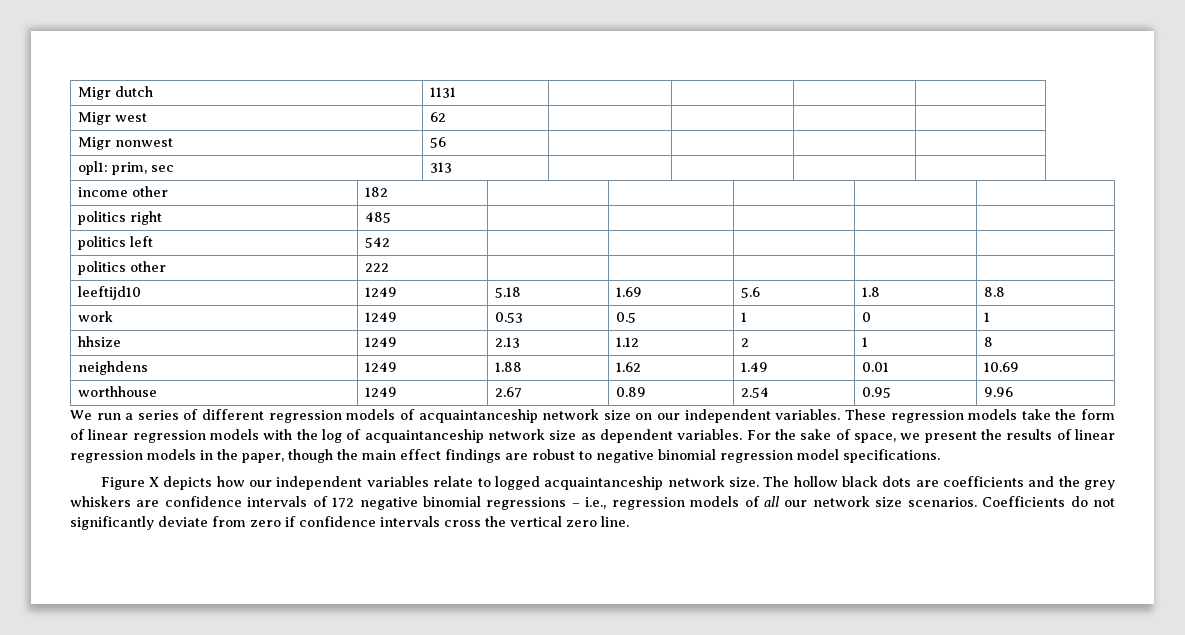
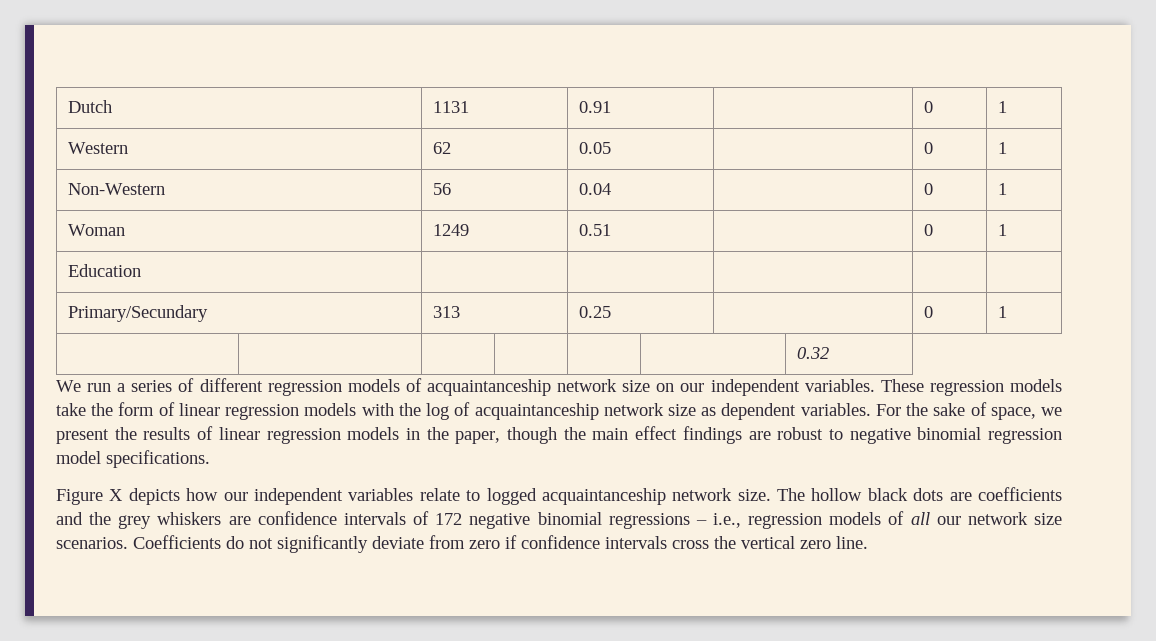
[77,86,153,100] Migr dutch -> [67,100,112,113] Dutch
[77,112,147,125] [429,112,446,122] [77,137,173,150] [429,137,446,148] [77,161,174,175] [429,162,452,173] [77,186,168,197] [364,187,388,197] [77,211,162,225] [364,212,391,223] [77,236,153,250] [364,237,390,248] [77,261,166,275] [364,263,389,272] [77,286,141,300] [364,287,397,297] [494,287,521,298] [615,287,642,297] [740,287,760,298] [861,287,880,297] [983,287,1005,297] [77,311,113,322] [364,312,397,322] [494,312,523,323] [615,312,636,323] [740,312,747,322] [861,312,871,322] [983,312,990,322] [77,336,121,347] [364,337,397,347] [494,337,520,348] [615,337,639,347] [740,338,749,347] [861,337,868,347] [983,337,993,347] [77,361,148,375] [364,362,397,372] [494,362,522,372] [615,362,641,372] [740,362,768,372] [861,362,889,372] [983,362,1019,372] [77,386,157,397] [364,387,397,397] [494,387,522,398] [615,387,646,397] [740,387,769,398] [861,387,891,398] [983,387,1013,397] | | | // Migr west | 62 | | | | // Migr nonwest | 56 | | | | // opl1: prim, sec | 313 | | | | // income other | 182 | | | | | // politics right | 485 | | | | | // politics left | 542 | | | | | // politics other | 222 | | | | | // leeftijd10 | 1249 | 5.18 | 1.69 | 5.6 | 1.8 | 8.8 // work | 1249 | 0.53 | 0.5 | 1 | 0 | 1 // hhsize | 1249 | 2.13 | 1.12 | 2 | 1 | 8 // neighdens | 1249 | 1.88 | 1.62 | 1.49 | 0.01 | 10.69 // worthhouse | 1249 | 2.67 | 0.89 | 2.54 | 0.95 | 9.96 -> [578,101,611,113] [923,101,933,113] [997,101,1007,113] [67,142,128,154] [432,142,451,154] [578,142,611,154] [923,142,933,154] [997,142,1007,154] [67,183,165,195] [432,183,451,195] [578,183,611,195] [923,183,933,195] [997,183,1007,195] [67,224,125,236] [432,224,469,236] [578,224,611,236] [923,224,933,236] [997,224,1007,236] [67,264,141,277] [67,305,208,322] [432,306,460,318] [578,306,611,318] [923,306,933,318] [997,306,1007,318] [796,347,829,359] 0.91 | | 0 | 1 // Western | 62 | 0.05 | | 0 | 1 // Non-Western | 56 | 0.04 | | 0 | 1 // Woman | 1249 | 0.51 | | 0 | 1 // Education | | | | | // Primary/Secundary | 313 | 0.25 | | 0 | 1 // | | | | | | 0.32

